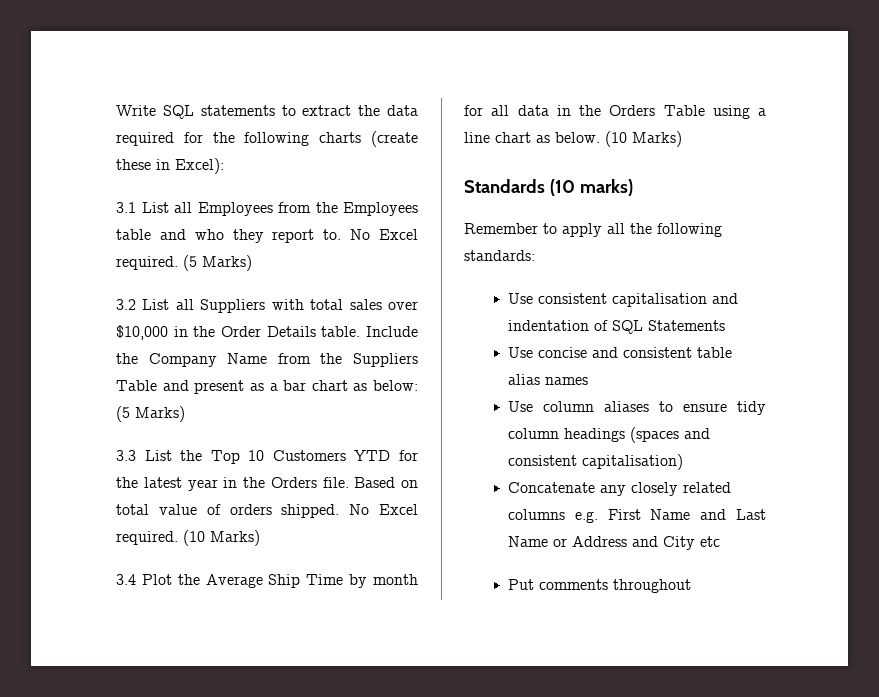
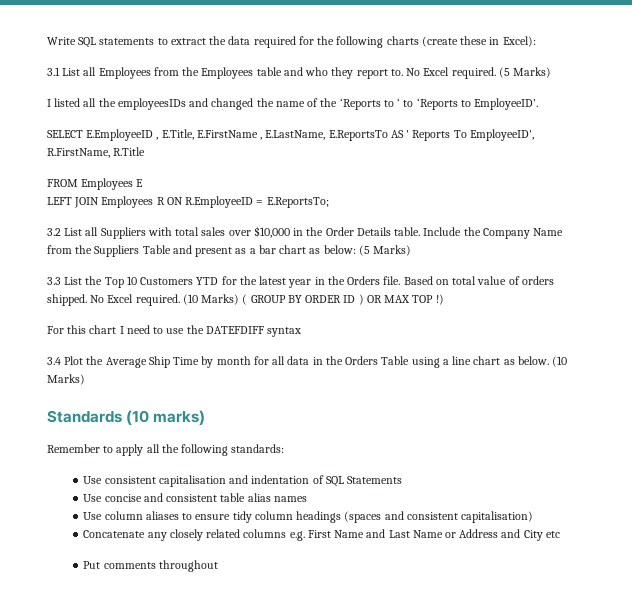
(252, 263) none -> [47,98,539,110] [47,129,534,141] [47,147,146,158] [47,178,144,190] [47,196,329,208] // I listed all the employeesIDs and changed the name of the ‘Reports to ‘ to ‘Reports to EmployeeID’. // SELECT E.EmployeeID , E.Title, E.FirstName , E.LastName, E.ReportsTo AS ' Reports To EmployeeID', R.FirstName, R.Title // FROM Employees E // LEFT JOIN Employees R ON R.EmployeeID = E.ReportsTo;
(260, 538) none -> [242,294,444,305] [47,325,302,337] ( GROUP BY ORDER ID ) OR MAX TOP !) // For this chart I need to use the DATEFDIFF syntax

